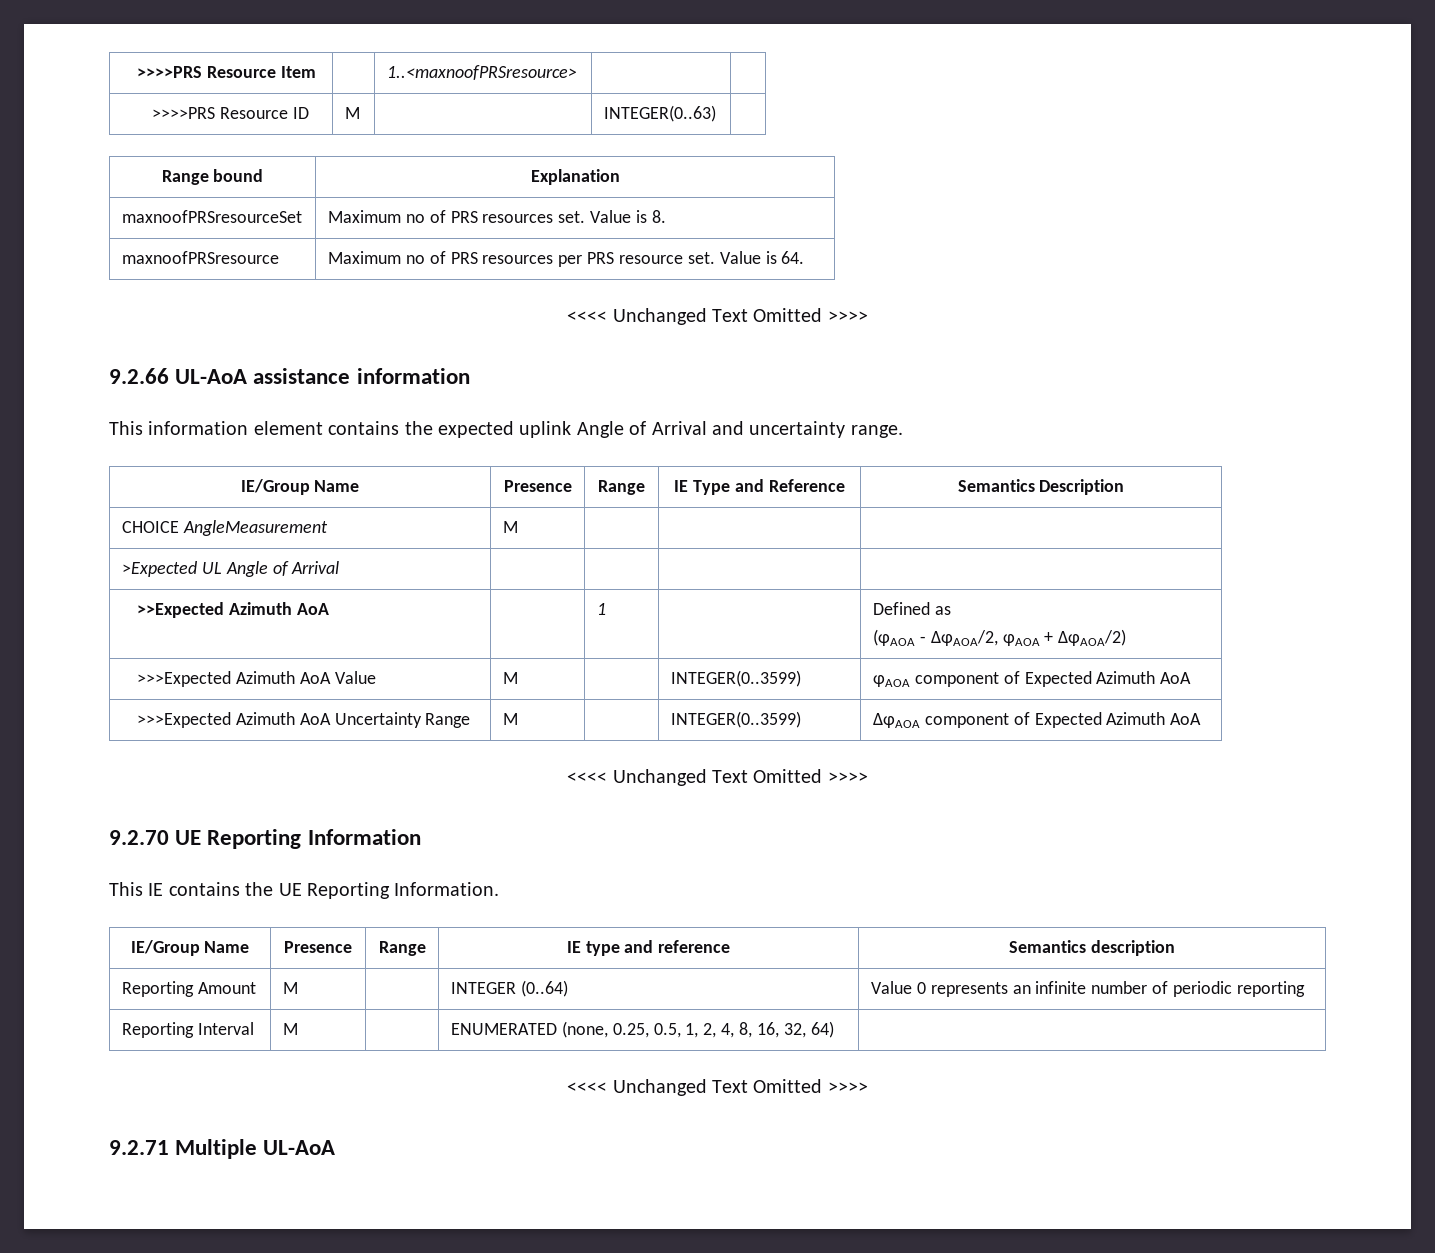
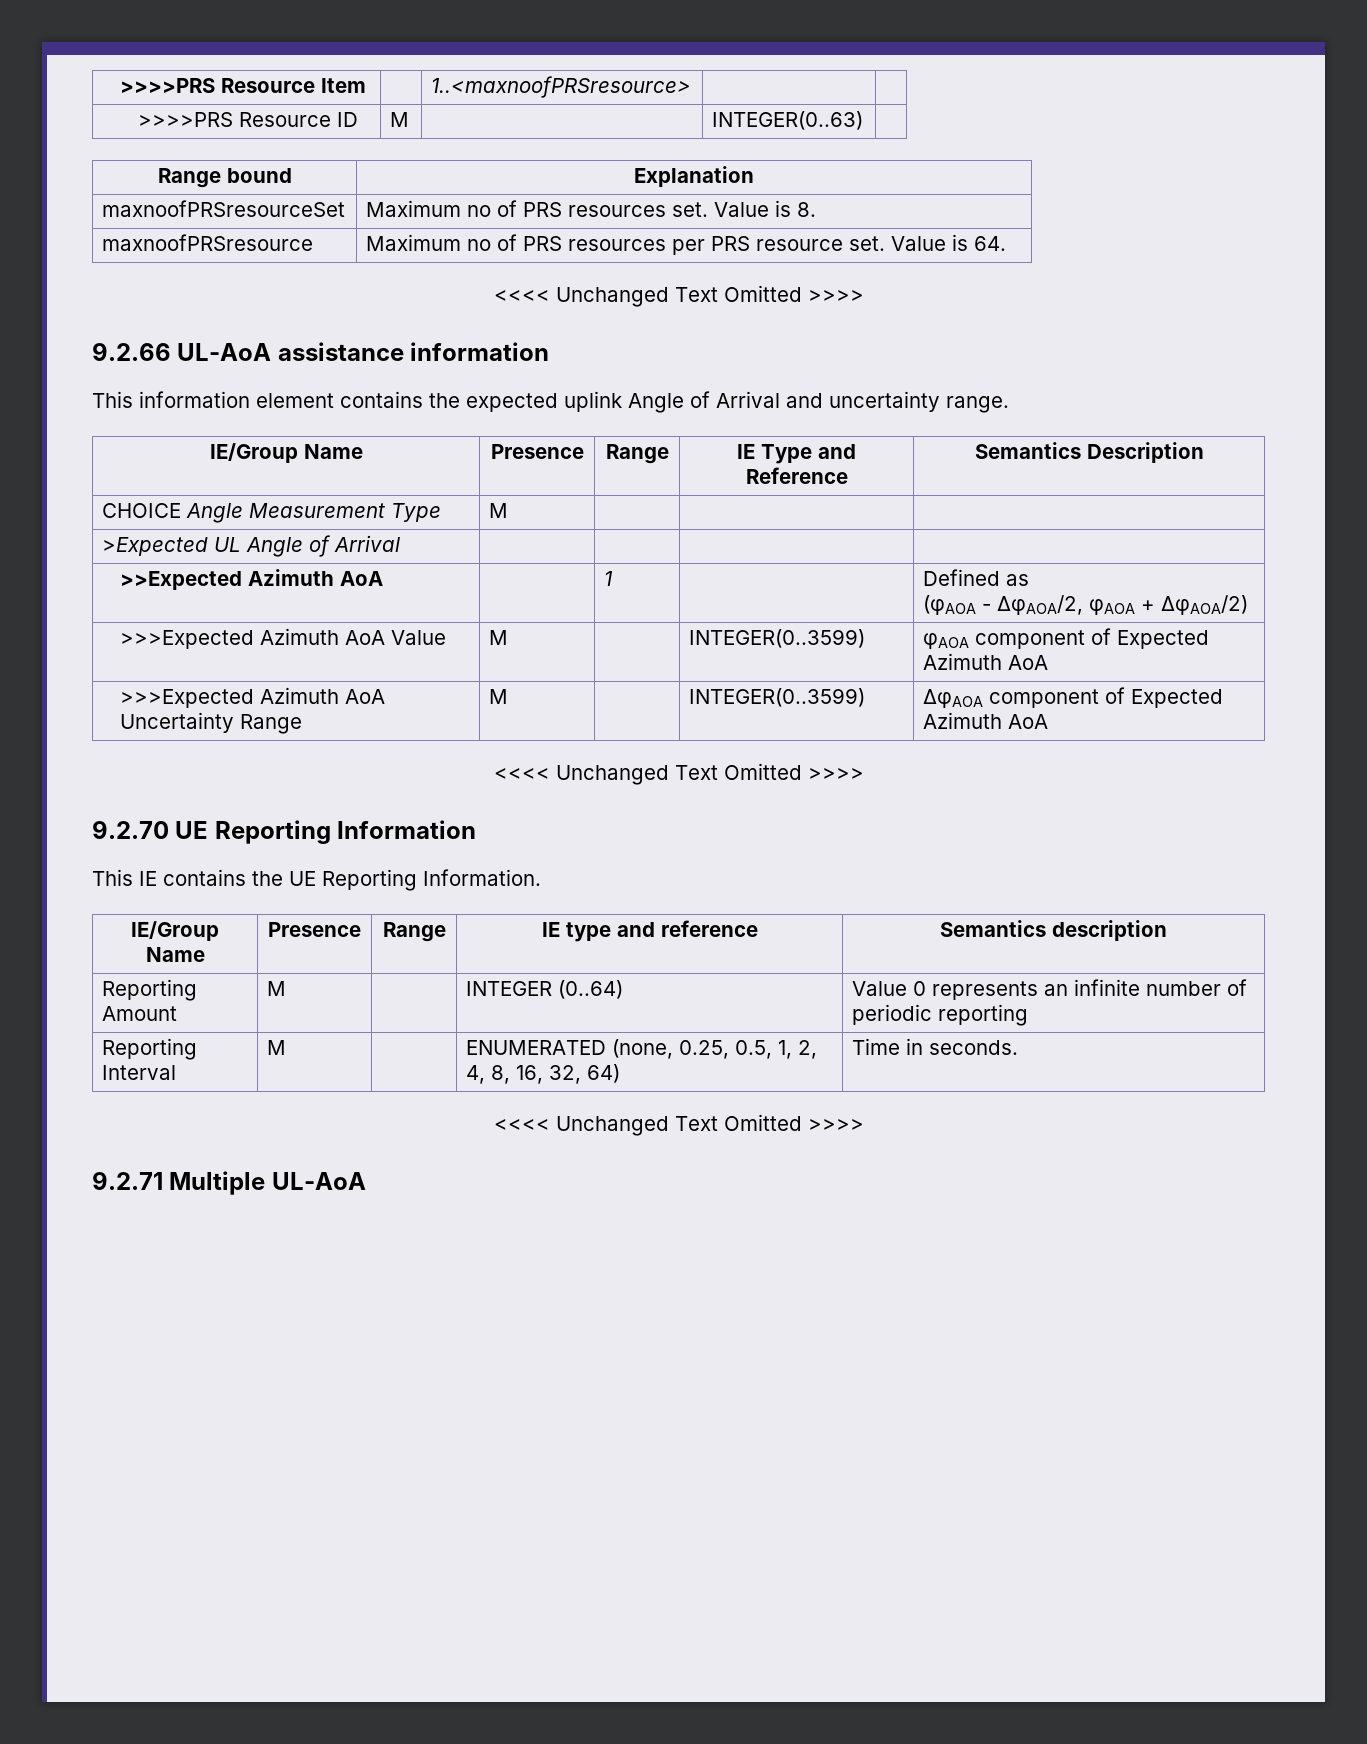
[182,520,328,536] AngleMeasurement -> [186,503,442,523] Angle Measurement Type
(834, 1029) none -> [852,1038,1019,1055] Time in seconds.

